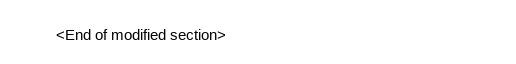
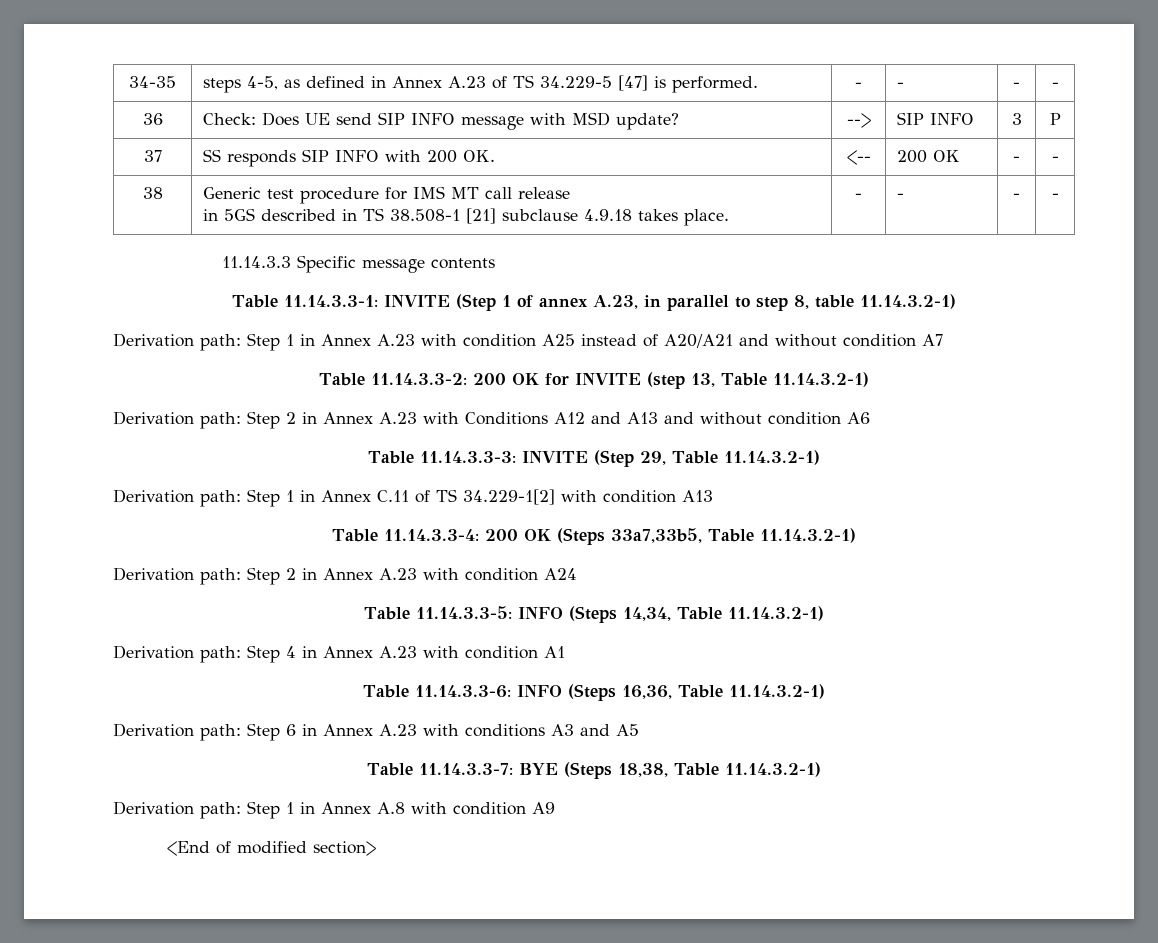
(55, 34) none -> [129,76,176,88] [202,75,758,93] [855,82,862,88] [896,82,904,88] [1013,82,1020,88] [1051,82,1059,88] [142,113,163,125] [202,112,679,130] [846,113,871,128] [896,112,974,125] [1011,113,1022,125] [1049,113,1061,125] [143,150,162,162] [202,149,495,167] [846,150,871,165] [896,150,960,163] [1013,156,1020,162] [1051,156,1059,162] [142,187,163,199] [202,186,570,204] [202,208,729,226] [855,193,862,199] [896,193,904,199] [1013,193,1020,199] [1051,193,1059,199] [221,255,495,273] [232,294,956,311] [113,333,943,351] [319,372,869,389] [113,411,870,429] [368,450,820,467] [113,489,713,507] [332,528,856,545] [113,567,577,585] [363,606,825,623] [113,645,565,663] [362,684,826,701] [113,723,639,741] [366,762,822,779] [113,801,555,819] 34-35 | steps 4-5, as defined in Annex A.23 of TS 34.229-5 [47] is performed. | - | - | - | - // 36 | Check: Does UE send SIP INFO message with MSD update? | --> | SIP INFO | 3 | P // 37 | SS responds SIP INFO with 200 OK. | <-- | 200 OK | - | - // 38 | Generic test procedure for IMS MT call release // in 5GS described in TS 38.508-1 [21] subclause 4.9.18 takes place. | - | - | - | - // 11.14.3.3 Specific message contents // Table 11.14.3.3-1: INVITE (Step 1 of annex A.23, in parallel to step 8, table 11.14.3.2-1) // Derivation path: Step 1 in Annex A.23 with condition A25 instead of A20/A21 and without condition A7 // Table 11.14.3.3-2: 200 OK for INVITE (step 13, Table 11.14.3.2-1) // Derivation path: Step 2 in Annex A.23 with Conditions A12 and A13 and without condition A6 // Table 11.14.3.3-3: INVITE (Step 29, Table 11.14.3.2-1) // Derivation path: Step 1 in Annex C.11 of TS 34.229-1[2] with condition A13 // Table 11.14.3.3-4: 200 OK (Steps 33a7,33b5, Table 11.14.3.2-1) // Derivation path: Step 2 in Annex A.23 with condition A24 // Table 11.14.3.3-5: INFO (Steps 14,34, Table 11.14.3.2-1) // Derivation path: Step 4 in Annex A.23 with condition A1 // Table 11.14.3.3-6: INFO (Steps 16,36, Table 11.14.3.2-1) // Derivation path: Step 6 in Annex A.23 with conditions A3 and A5 // Table 11.14.3.3-7: BYE (Steps 18,38, Table 11.14.3.2-1) // Derivation path: Step 1 in Annex A.8 with condition A9 //

